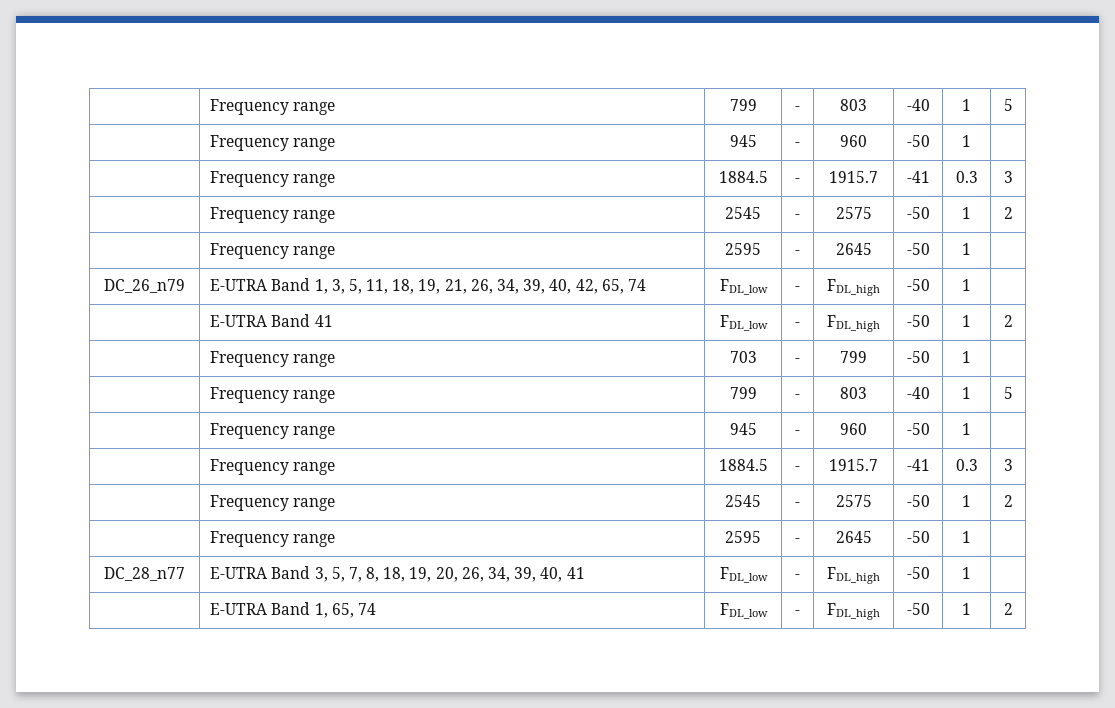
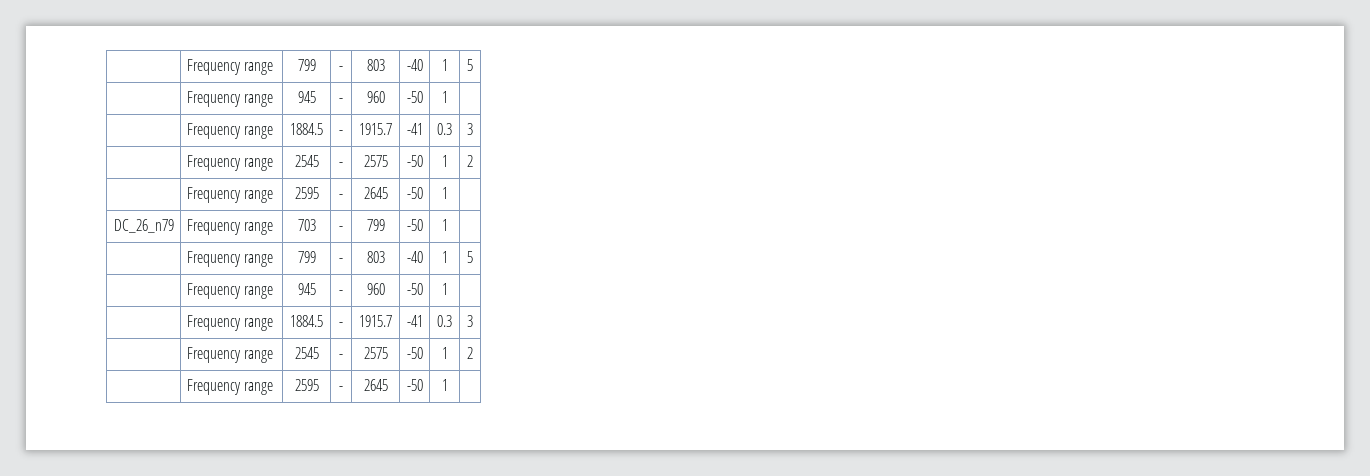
[210,278,646,294] [719,279,768,295] [795,286,800,291] [827,279,880,296] [906,279,930,291] [962,279,971,291] [210,314,333,327] [719,315,768,331] [795,322,800,327] [827,315,880,332] [906,315,930,327] [962,315,971,327] [1003,315,1013,327] | E-UTRA Band 1, 3, 5, 11, 18, 19, 21, 26, 34, 39, 40, 42, 65, 74 | FDL_low | - | FDL_high | -50 | 1 | // | E-UTRA Band 41 | FDL_low | - | FDL_high | -50 | 1 | 2 // -> (174, 226) none
[104,567,185,581] [210,566,585,582] [719,567,768,583] [795,574,800,579] [827,567,880,584] [906,567,930,579] [962,567,971,579] [210,602,376,618] [719,603,768,619] [795,610,800,615] [827,603,880,620] [906,603,930,615] [962,603,971,615] [1003,603,1013,615] // DC_28_n77 | E-UTRA Band 3, 5, 7, 8, 18, 19, 20, 26, 34, 39, 40, 41 | FDL_low | - | FDL_high | -50 | 1 | // | E-UTRA Band 1, 65, 74 | FDL_low | - | FDL_high | -50 | 1 | 2 -> (448, 385) none

